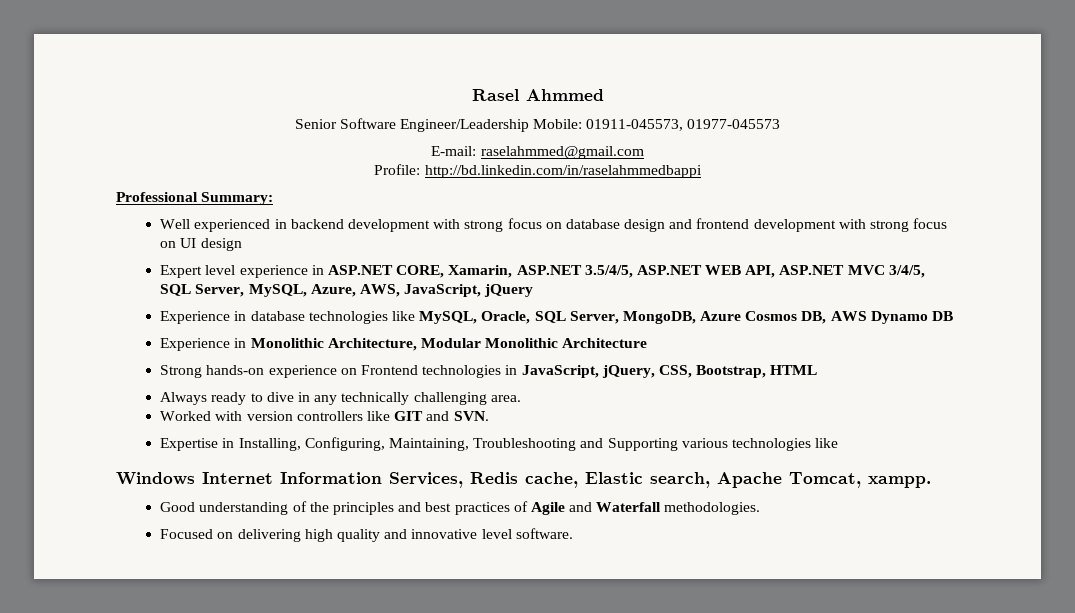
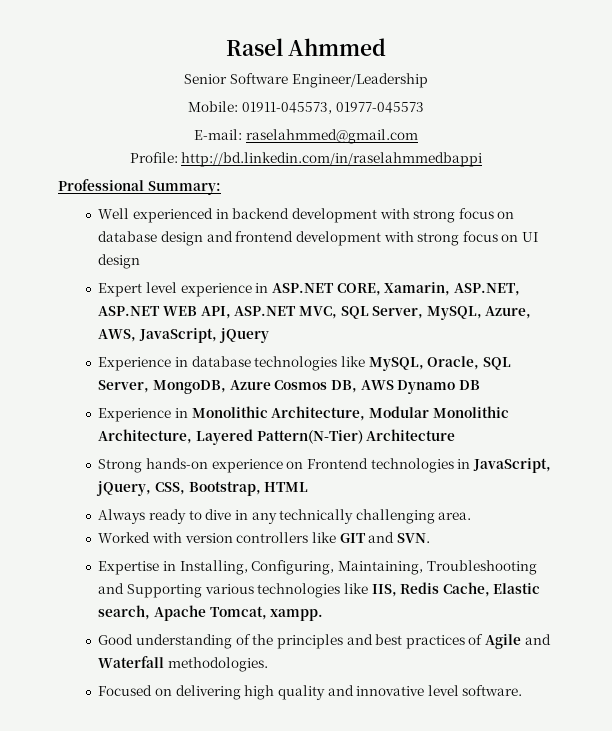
(529, 125) none -> (428, 80) //
[516,265,633,278] ASP.NET 3.5/4/5, -> [453,283,520,296] ASP.NET,
[847,265,925,278] MVC 3/4/5, -> [298,306,337,319] MVC,
(559, 343) none -> [98,429,363,445] Architecture, Layered Pattern(N-Tier)
[116,472,578,488] // Windows Internet Information Services, Redis cache, -> [371,582,490,597] IIS, Redis Cache,

